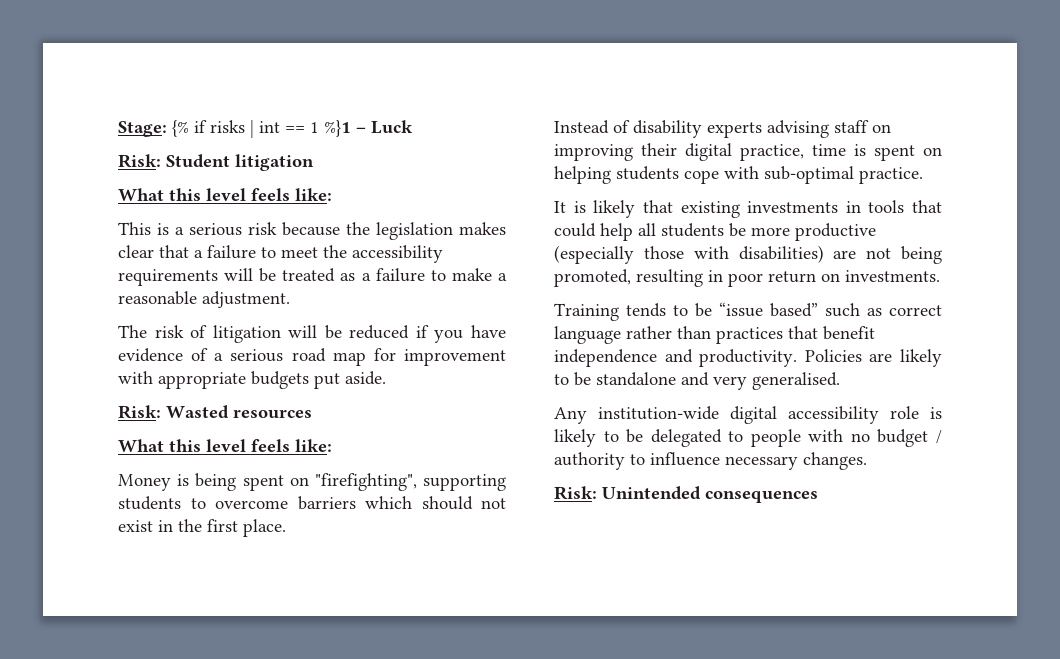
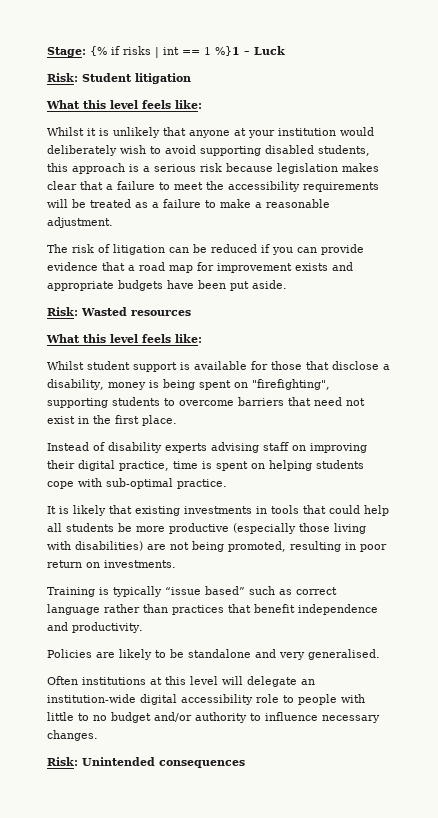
[118,222,151,235] This -> [47,127,374,138] [47,145,370,156] [47,163,125,174] Whilst it is unlikely that anyone at your institution would deliberately wish to avoid supporting disabled students, this approach
[346,222,370,235] the -> (273, 167) none
[288,325,318,338] will -> [169,247,189,253] can
[470,325,506,338] [118,348,506,366] [118,371,309,389] have evidence of a serious road map for improvement with appropriate budgets -> [297,244,364,255] [47,262,353,273] [47,280,226,291] can provide evidence that a road map for improvement exists and appropriate budgets have been
[118,474,171,491] Money -> [47,361,390,372] [47,379,146,390] Whilst student support is available for those that disclose a disability, money
[365,496,473,510] which should -> [288,397,342,406] that need
(684, 252) none -> [334,523,366,534] living
[626,303,712,317] tends to be -> [99,586,162,597] is typically
(798, 358) none -> (143, 627) //
[554,406,942,424] [554,429,722,447] Any institution-wide digital accessibility role is likely to be delegated -> [47,676,315,687] [47,694,279,705] Often institutions at this level will delegate an institution-wide digital accessibility role
(844, 435) none -> [47,712,89,721] little to
[936,430,942,444] / -> [154,712,192,722] and/or

